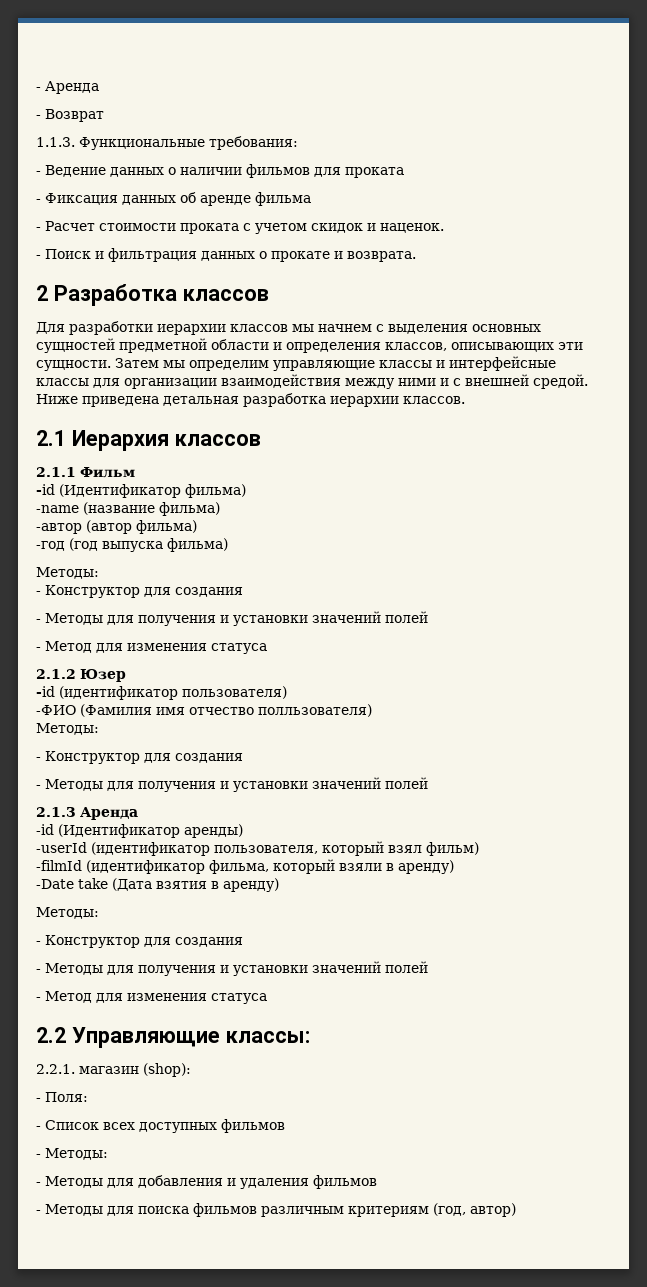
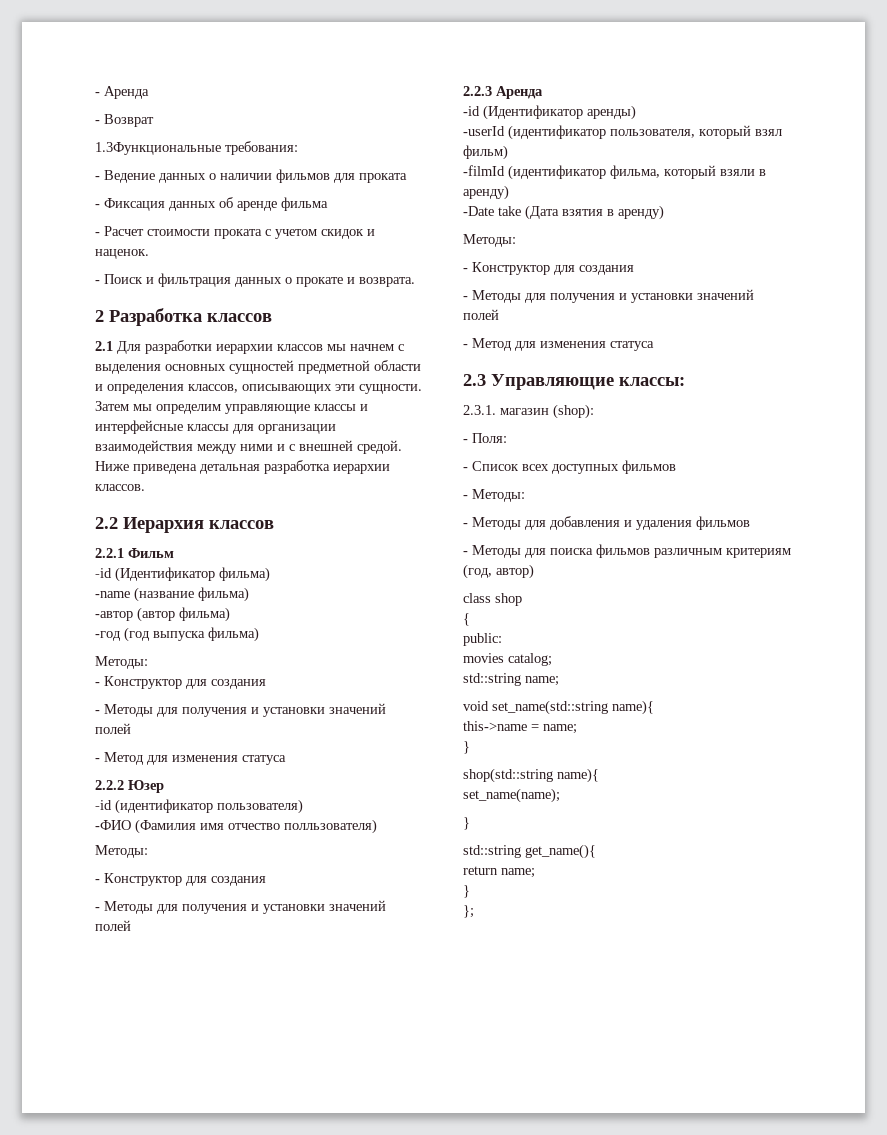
[36,137,205,150] 1.1.3. Функциональные -> [95,142,221,155] 1.3Функциональные
(269, 295) none -> [95,341,113,351] 2.1
[36,430,66,446] 2.1 -> [95,517,118,529] 2.2
[36,467,76,477] 2.1.1 -> [95,548,124,558] 2.2.1
[36,669,76,679] 2.1.2 -> [95,780,124,790] 2.2.2
[36,807,76,817] 2.1.3 -> [463,86,492,96] 2.2.3
[36,1027,66,1043] 2.2 -> [463,374,486,386] 2.3
[36,1064,75,1074] 2.2.1. -> [463,405,496,415] 2.3.1.
(516, 1210) none -> [463,593,522,606] [463,613,470,626] [463,633,502,646] [463,653,552,666] [463,673,559,686] [463,700,654,715] [463,721,577,734] [463,741,470,754] [463,768,599,783] [463,788,560,803] [463,817,470,830] [463,844,596,859] [463,866,535,878] [463,885,470,898] [463,905,474,918] // class shop // { // public: // movies catalog; // std::string name; // void set_name(std::string name){ // this->name = name; // } // shop(std::string name){ // set_name(name); // } // std::string get_name(){ // return name; // } // };

